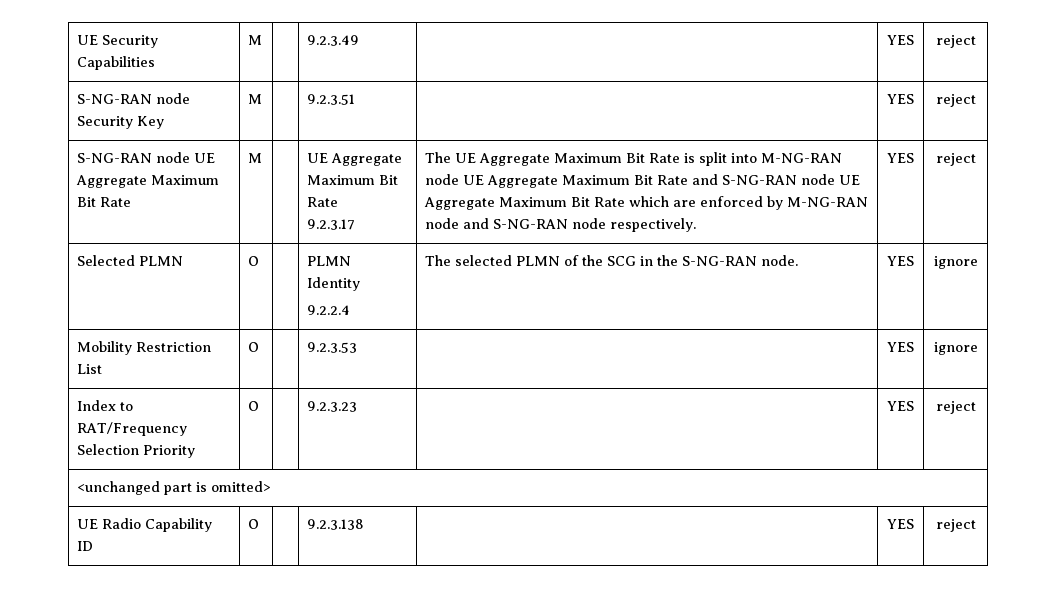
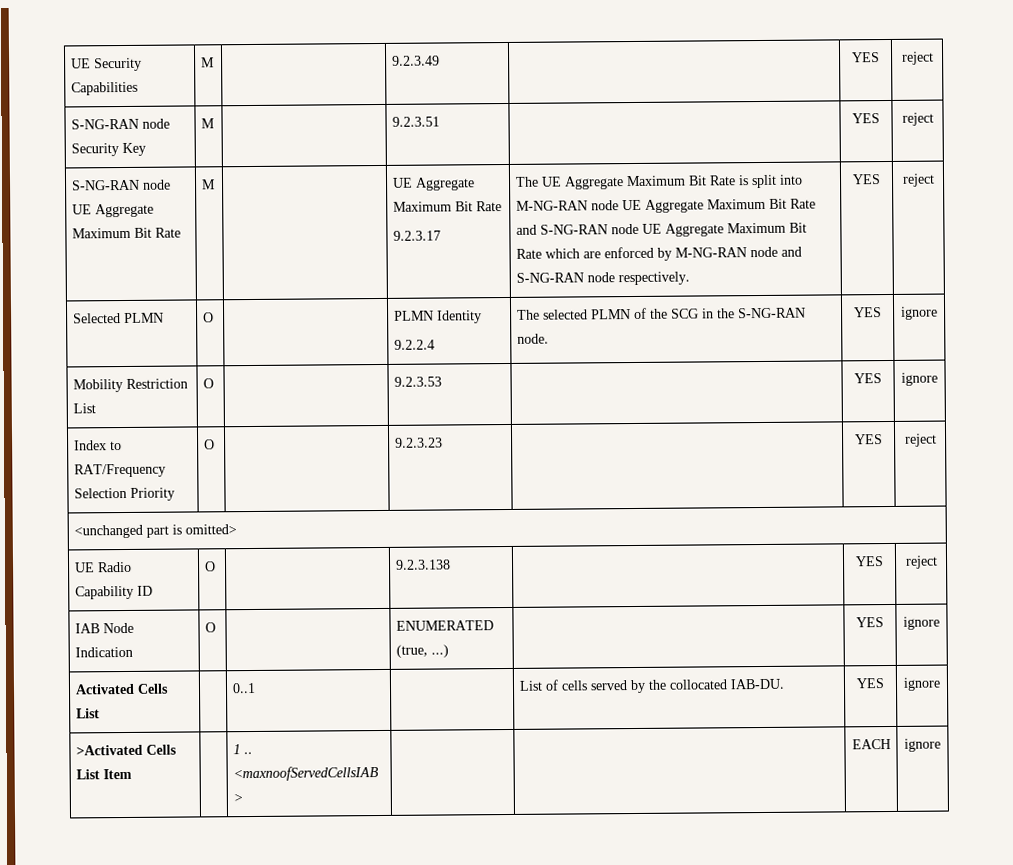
(976, 525) none -> [74,622,134,634] [74,646,133,658] [204,622,216,633] [395,620,494,631] [395,644,449,658] [856,617,884,628] [903,616,940,630] [74,683,169,695] [75,708,100,719] [231,682,256,694] [518,678,785,694] [856,678,885,689] [903,677,941,691] [75,744,177,756] [75,768,132,780] [232,744,253,755] [232,766,379,782] [232,793,243,803] [851,738,891,750] [904,738,941,752] // IAB Node Indication | O | | ENUMERATED (true, ...) | | YES | ignore // Activated Cells List | | 0..1 | | List of cells served by the collocated IAB-DU. | YES | ignore // >Activated Cells List Item | | 1 .. <maxnoofServedCellsIAB > | | | EACH | ignore

